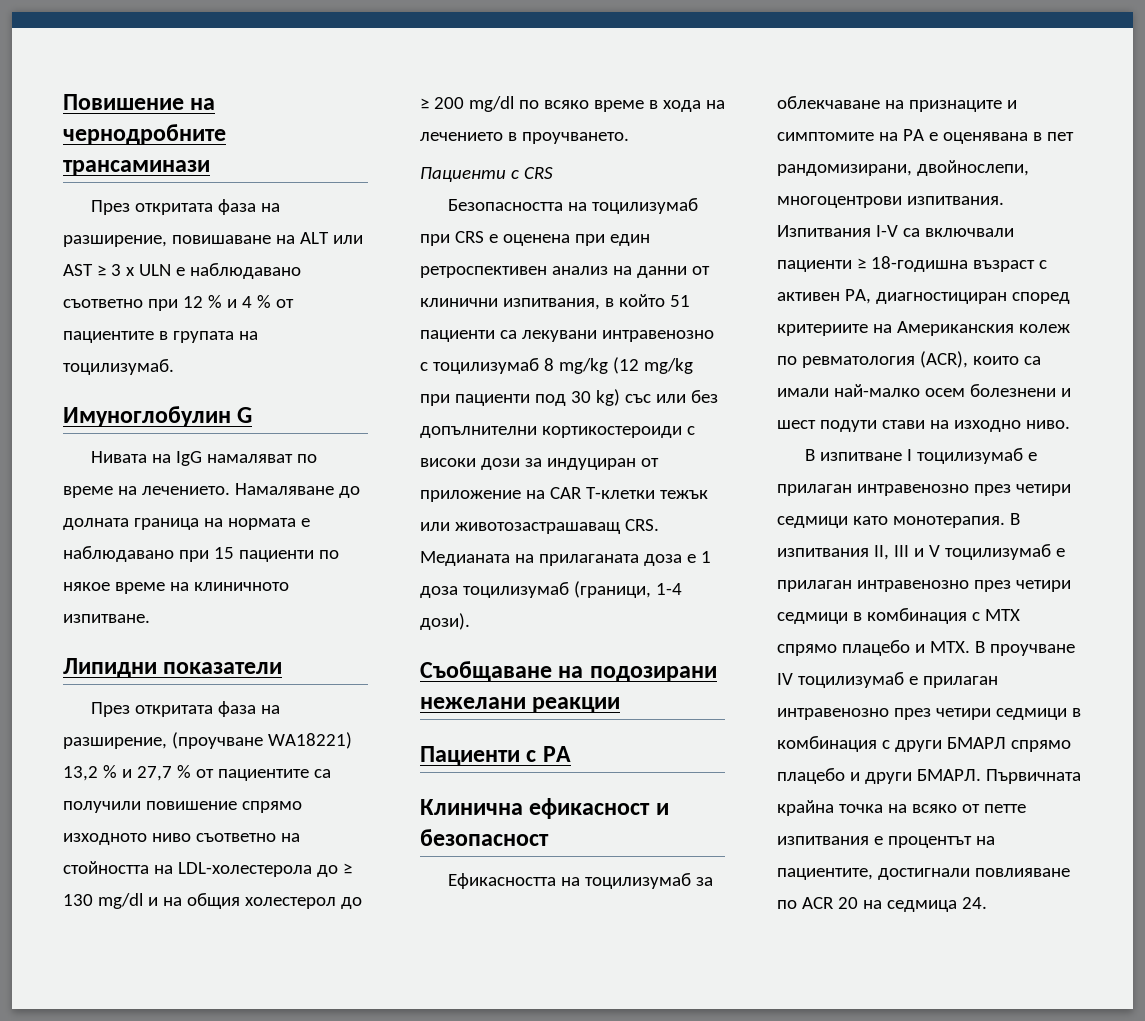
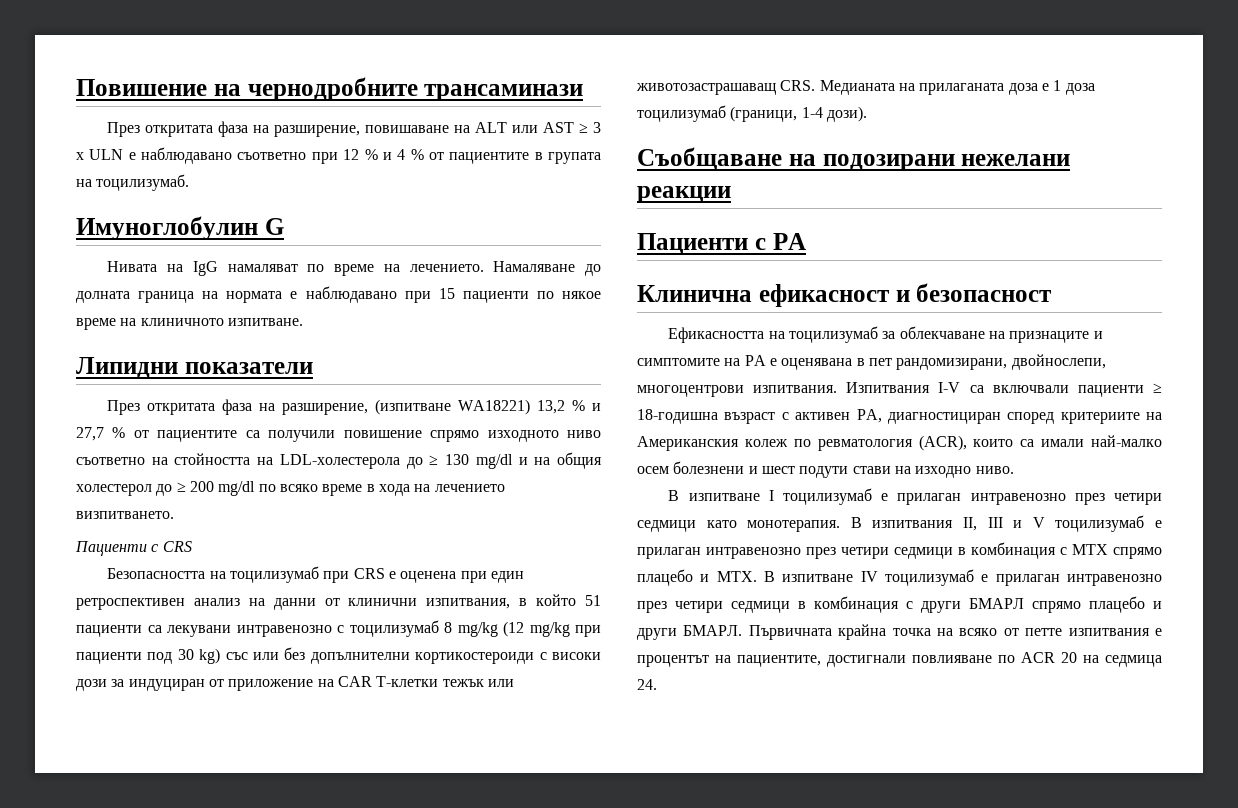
[171,732,263,749] (проучване -> [375,399,452,415] (изпитване
[507,132,629,144] в проучването. -> [76,511,174,519] визпитването.
[989,644,1075,656] проучване -> [782,574,854,582] изпитване

